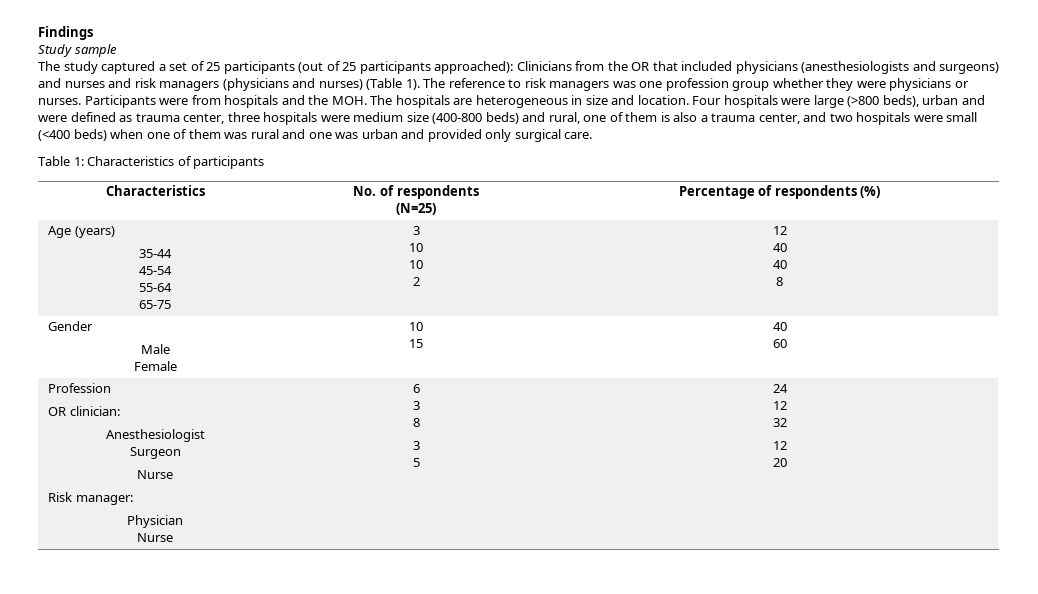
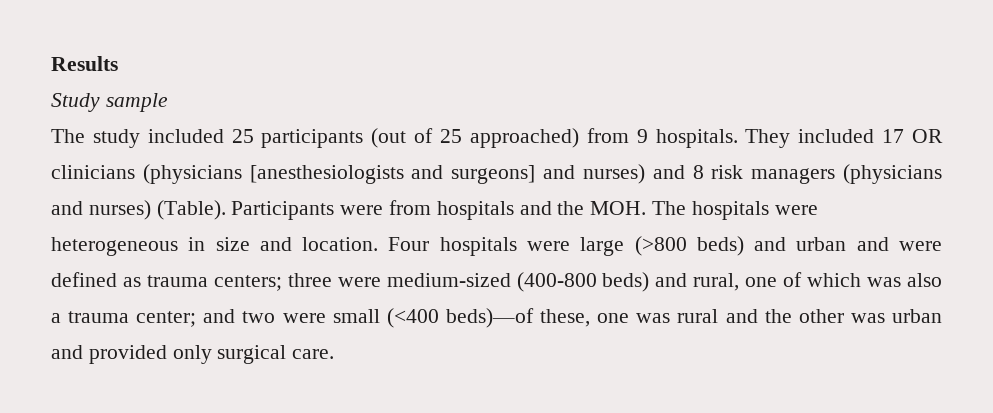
[38,26,93,40] Findings -> [51,56,118,71] Results
[101,61,205,74] captured a set of -> [147,129,224,143] included
[359,61,1000,74] [38,78,132,88] participants approached): Clinicians from the OR that included physicians (anesthesiologists and surgeons) and nurses and -> [469,128,944,148] [51,164,704,184] approached) from 9 hospitals. They included 17 OR clinicians (physicians [anesthesiologists and surgeons] and nurses) and 8
[366,78,969,91] [38,98,81,105] (Table 1). The reference to risk managers was one profession group whether they were physicians or nurses. -> [156,200,226,220] (Table).
[453,98,473,105] are -> [774,205,818,215] were
[882,95,919,107] beds), -> [696,236,787,256] beds) and
[183,112,429,125] center, three hospitals were medium size -> [213,273,511,291] centers; three were medium-sized
[625,112,670,122] them is -> [807,273,902,287] which was
[758,113,800,124] center, -> [136,311,197,327] center;
[856,112,911,125] hospitals -> (276, 317) none
[73,129,221,141] beds) when one of them -> [445,308,630,328] beds)—of these, one
[308,132,332,139] one -> [764,309,844,323] the other
[38,156,265,169] [105,185,205,196] [353,185,479,199] [396,203,436,215] [678,185,881,199] [48,226,115,238] [139,249,172,258] [139,266,172,275] [139,283,172,292] [139,300,171,309] [412,226,420,235] [409,243,423,252] [409,260,423,269] [412,277,420,286] [772,226,787,235] [772,243,787,252] [772,260,787,269] [776,277,783,286] [48,321,94,331] [140,344,170,354] [133,361,177,371] [409,322,423,331] [409,339,423,348] [772,322,787,331] [772,339,787,348] [48,383,112,393] [48,406,120,416] [105,429,205,442] [129,447,181,459] [137,470,173,479] [48,492,133,505] [127,515,183,528] [137,533,173,542] [412,384,420,393] [412,401,420,410] [412,418,420,427] [412,441,420,450] [412,458,420,467] [772,384,788,393] [772,401,787,410] [772,418,787,427] [772,441,787,450] [772,458,787,467] // Table 1: Characteristics of participants // Characteristics | No. of respondents // (N=25) | Percentage of respondents (%) // Age (years) // 35-44 // 45-54 // 55-64 // 65-75 | 3 // 10 // 10 // 2 | 12 // 40 // 40 // 8 // Gender // Male // Female | 10 // 15 | 40 // 60 // Profession // OR clinician: // Anesthesiologist // Surgeon // Nurse // Risk manager: // Physician // Nurse | 6 // 3 // 8 // 3 // 5 | 24 // 12 // 32 // 12 // 20 -> (335, 354) none

